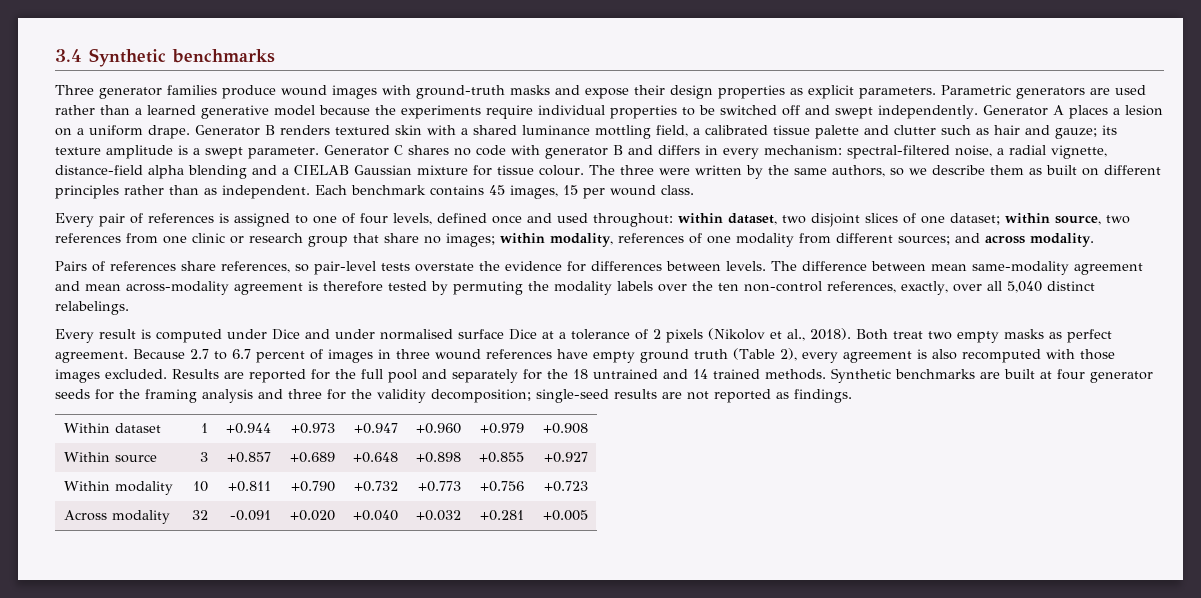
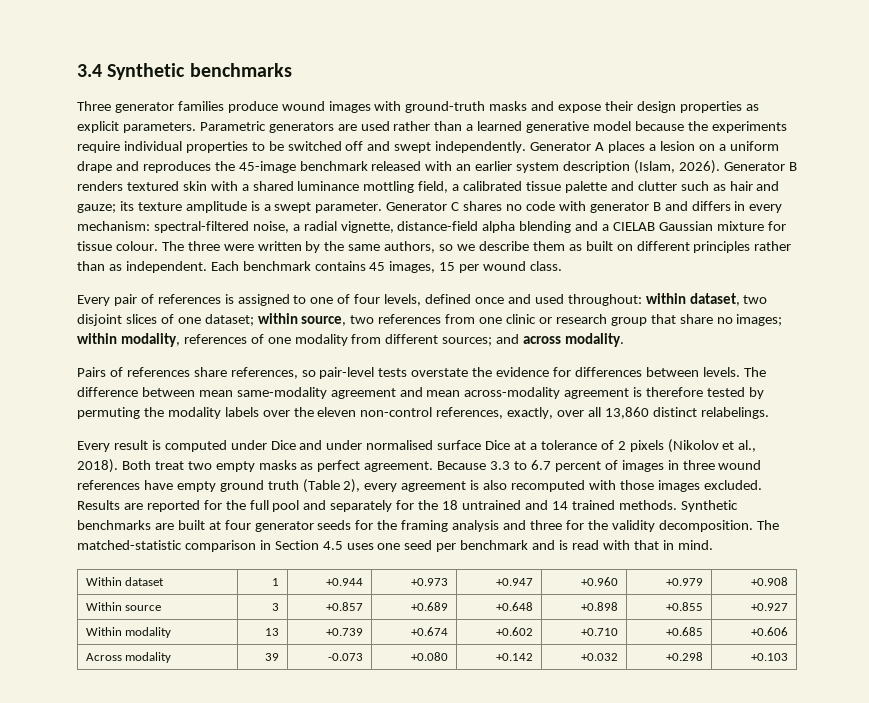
[148,125,190,139] drape. -> [77,160,720,174] drape and reproduces the 45-image benchmark released with an earlier system description (Islam, 2026).
[718,283,739,291] ten -> [317,407,357,417] eleven
[1006,281,1042,293] 5,040 -> [604,407,649,419] 13,860
[190,349,209,359] 2.7 -> [490,461,511,470] 3.3
[431,389,852,403] decomposition; single-seed results are not reported as findings. -> [658,520,779,532] [77,540,713,552] decomposition. The matched-statistic comparison in Section 4.5 uses one seed per benchmark and is read with that in mind.
[193,481,209,492] [228,481,272,492] [291,481,336,492] [354,481,399,492] [418,481,462,492] [480,481,525,492] [544,481,589,492] [63,510,170,524] [192,510,209,520] [230,510,272,521] [290,510,336,521] [353,510,399,521] 10 | +0.811 | +0.790 | +0.732 | +0.773 | +0.756 | +0.723 // Across modality | 32 | -0.091 | +0.020 | +0.040 -> [265,628,280,636] [326,628,364,636] [411,627,449,636] [496,627,534,636] [581,628,619,636] [666,627,704,636] [751,627,789,636] [85,652,172,663] [265,653,280,661] [328,653,364,661] [411,652,449,661] [496,653,534,661] 13 | +0.739 | +0.674 | +0.602 | +0.710 | +0.685 | +0.606 // Across modality | 39 | -0.073 | +0.080 | +0.142
[480,510,525,521] [543,510,589,521] +0.281 | +0.005 -> [666,652,704,661] [751,653,789,661] +0.298 | +0.103

